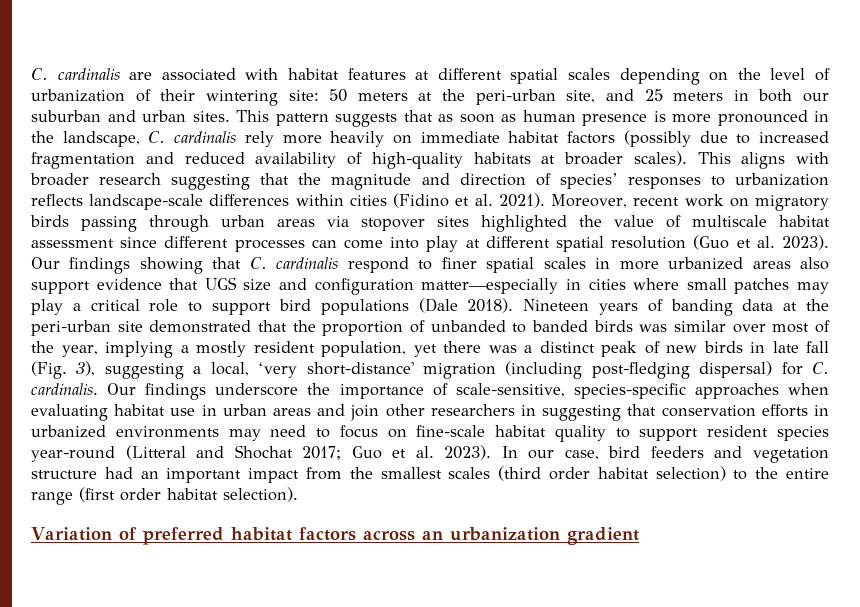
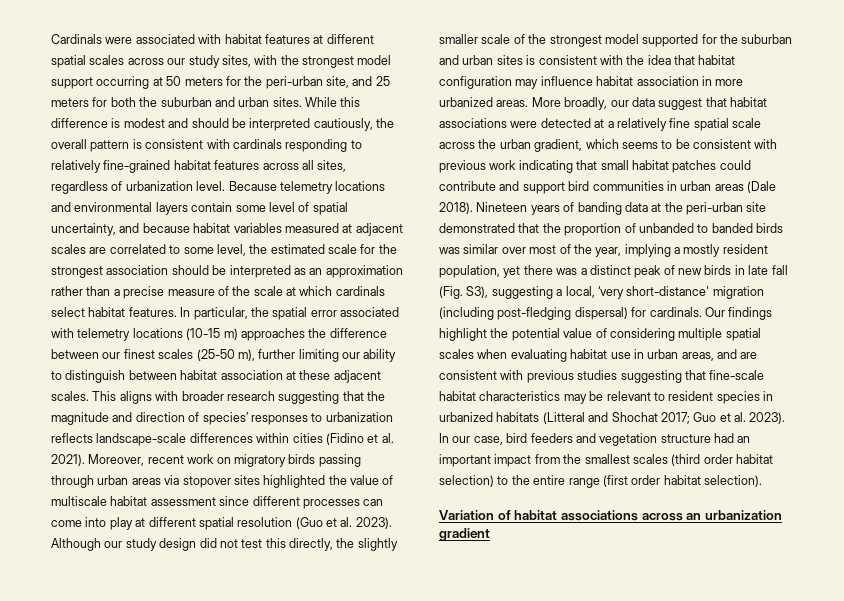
[31,68,153,80] C. cardinalis are -> [51,34,133,44] Cardinals were
[619,68,831,85] [31,89,319,106] depending on the level of urbanization of their wintering site: -> [127,55,392,68] [51,76,163,89] across our study sites, with the strongest model support occurring at
[418,92,433,101] at -> [225,76,241,86] for
[733,89,829,102] in both our -> [92,97,158,107] for both the
[236,110,829,127] [31,130,829,147] [31,151,687,169] This pattern suggests that as soon as human presence is more pronounced in the landscape, C. cardinalis rely more heavily on immediate habitat factors (possibly due to increased fragmentation and reduced availability of high-quality habitats at broader scales). -> [305,97,361,107] [51,118,394,131] [51,139,362,152] [51,160,347,173] [51,181,386,194] [51,202,348,215] [51,223,403,236] [51,244,397,256] [51,265,403,278] [51,286,385,299] [51,307,399,320] [51,328,387,341] [51,349,397,362] [51,370,381,383] [51,391,89,401] While this difference is modest and should be interpreted cautiously, the overall pattern is consistent with cardinals responding to relatively fine-grained habitat features across all sites, regardless of urbanization level. Because telemetry locations and environmental layers contain some level of spatial uncertainty, and because habitat variables measured at adjacent scales are correlated to some level, the estimated scale for the strongest association should be interpreted as an approximation rather than a precise measure of the scale at which cardinals select habitat features. In particular, the spatial error associated with telemetry locations (10-15 m) approaches the difference between our finest scales (25-50 m), further limiting our ability to distinguish between habitat association at these adjacent scales.
[31,257,830,274] [31,277,830,295] [31,299,409,315] Our findings showing that C. cardinalis respond to finer spatial scales in more urbanized areas also support evidence that UGS size and configuration matter—especially in cities where small patches may play a critical role to support bird populations -> [51,538,398,551] [439,34,793,47] [439,55,736,65] [439,76,744,89] [439,97,767,110] [439,118,761,131] [439,139,778,152] [439,160,751,173] [439,181,744,194] Although our study design did not test this directly, the slightly smaller scale of the strongest model supported for the suburban and urban sites is consistent with the idea that habitat configuration may influence habitat association in more urbanized areas. More broadly, our data suggest that habitat associations were detected at a relatively fine spatial scale across the urban gradient, which seems to be consistent with previous work indicating that small habitat patches could contribute and support bird communities in urban areas
[76,361,96,376] 3), -> [466,286,489,298] S3),
[811,362,829,374] [31,383,779,400] C. cardinalis. Our findings underscore the importance of scale-sensitive, species-specific approaches -> [649,307,773,320] [439,328,761,341] [439,349,474,359] cardinals. Our findings highlight the potential value of considering multiple spatial scales
[272,404,829,421] [31,425,829,442] [31,446,115,462] areas and join other researchers in suggesting that conservation efforts in urbanized environments may need to focus on fine-scale habitat quality to support resident species year-round -> [681,349,758,361] [439,370,765,383] [439,391,773,404] [439,412,540,422] areas, and are consistent with previous studies suggesting that fine-scale habitat characteristics may be relevant to resident species in urbanized habitats
[142,527,356,545] preferred habitat factors -> [514,510,638,521] habitat associations

